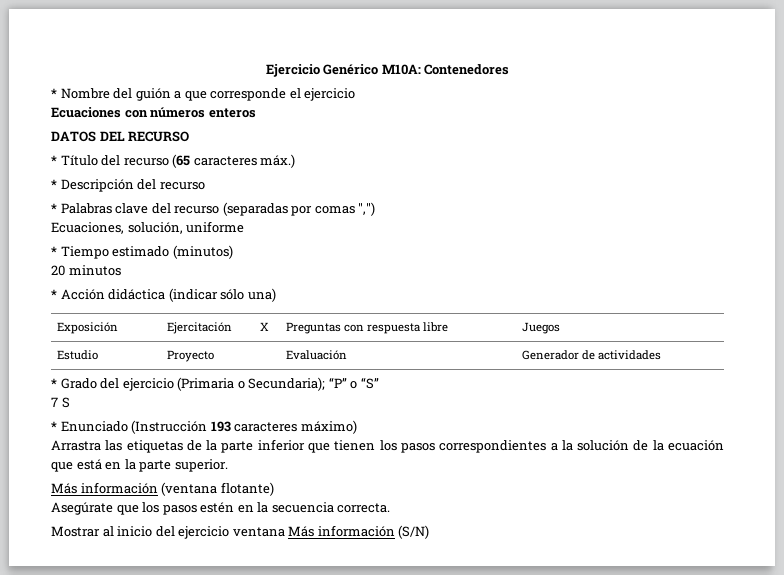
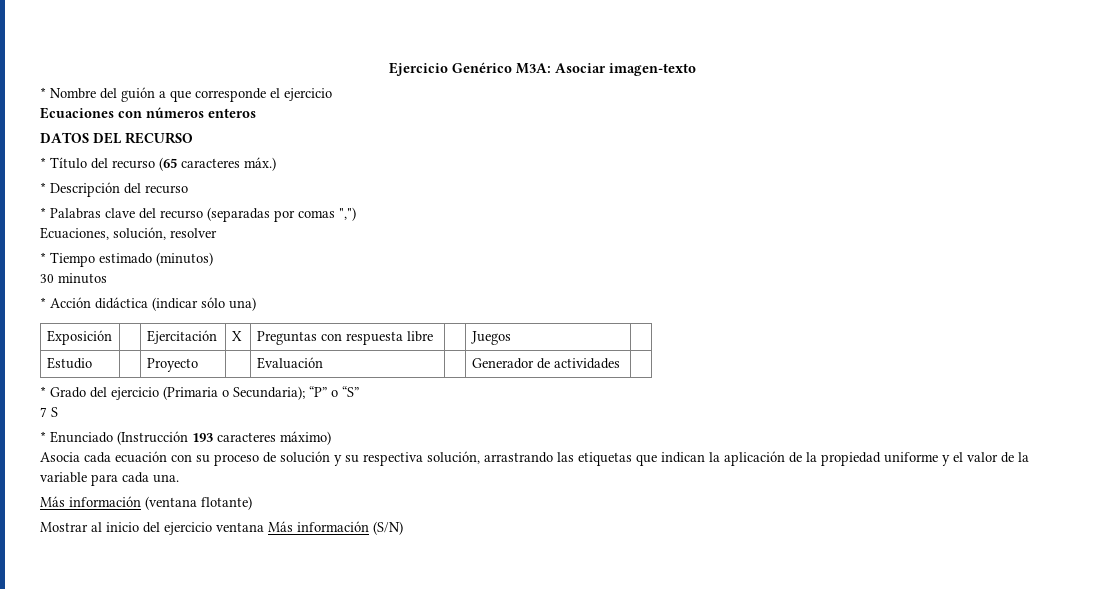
[381,64,510,75] M10A: Contenedores -> [515,63,696,76] M3A: Asociar imagen-texto
[186,221,245,233] uniforme -> [170,228,217,238] resolver
[51,265,65,276] 20 -> [40,274,54,283] 30
[51,439,724,453] [51,459,228,472] [51,482,274,496] [51,502,391,515] Arrastra las etiquetas de la parte inferior que tienen los pasos correspondientes a la solución de la ecuación que está en la parte superior. // Más información (ventana flotante) // Asegúrate que los pasos estén en la secuencia correcta. -> [40,451,1029,466] [40,472,179,486] [40,496,252,510] Asocia cada ecuación con su proceso de solución y su respectiva solución, arrastrando las etiquetas que indican la aplicación de la propiedad uniforme y el valor de la variable para cada una. // Más información (ventana flotante)

